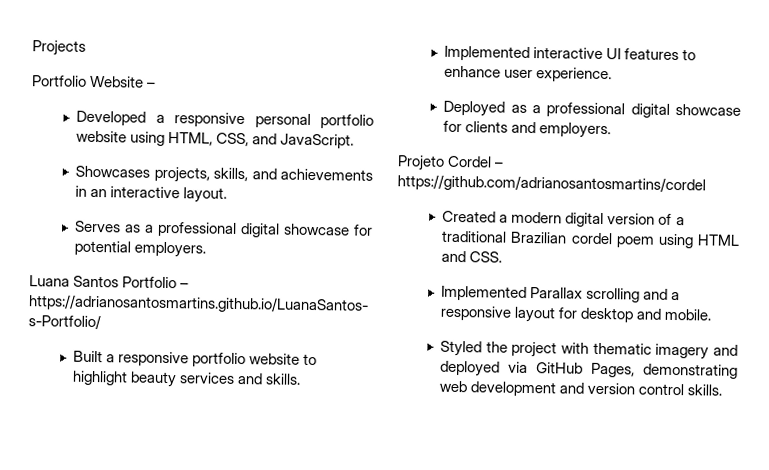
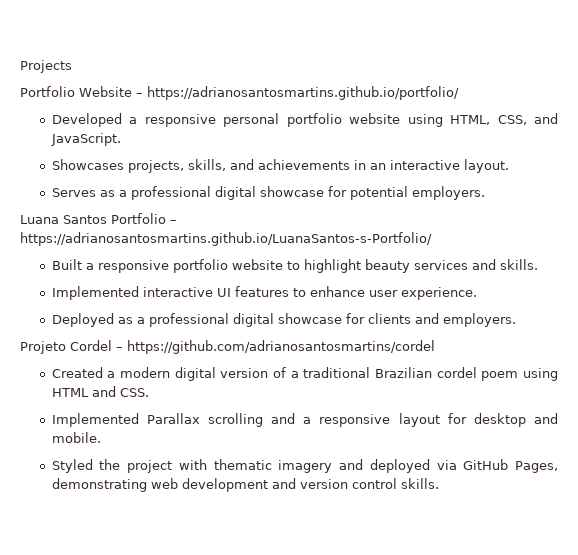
(157, 85) none -> [147,86,459,100] https://adrianosantosmartins.github.io/portfolio/

